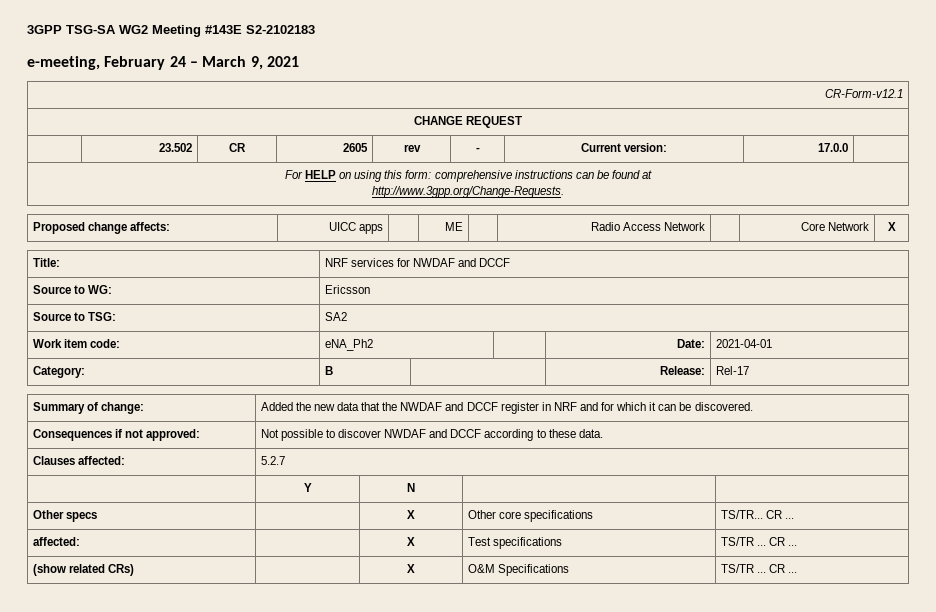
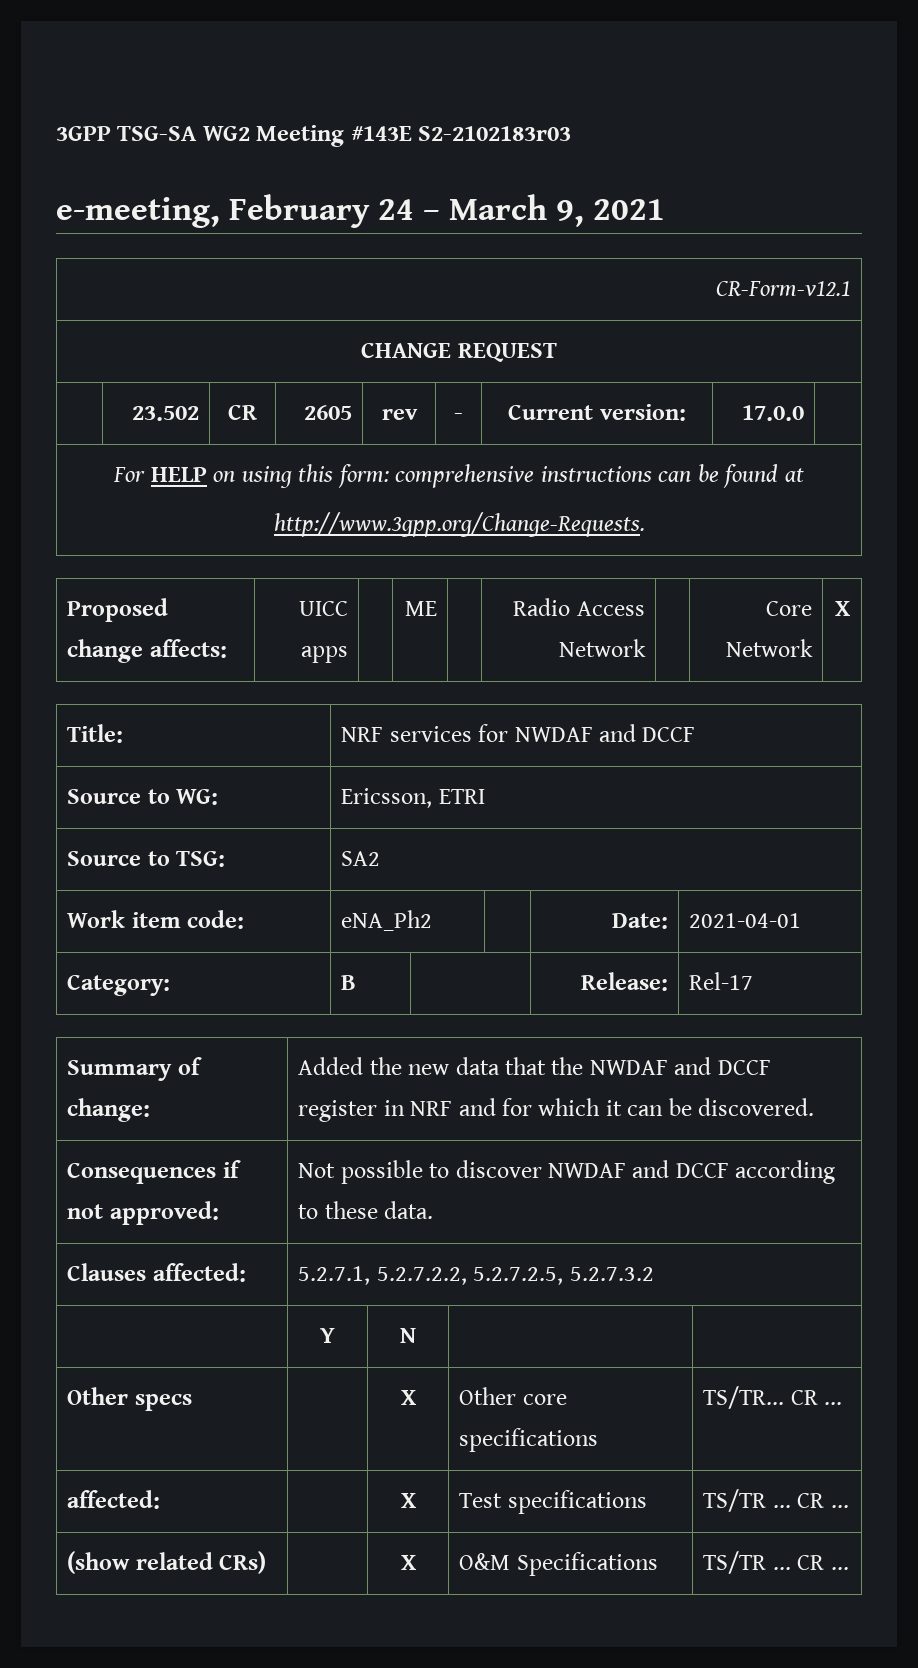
[246,25,315,34] S2-2102183 -> [418,126,572,141] S2-2102183r03
[324,285,370,294] Ericsson -> [341,788,485,808] Ericsson, ETRI
[260,456,285,465] 5.2.7 -> [298,1266,654,1285] 5.2.7.1, 5.2.7.2.2, 5.2.7.2.5, 5.2.7.3.2

